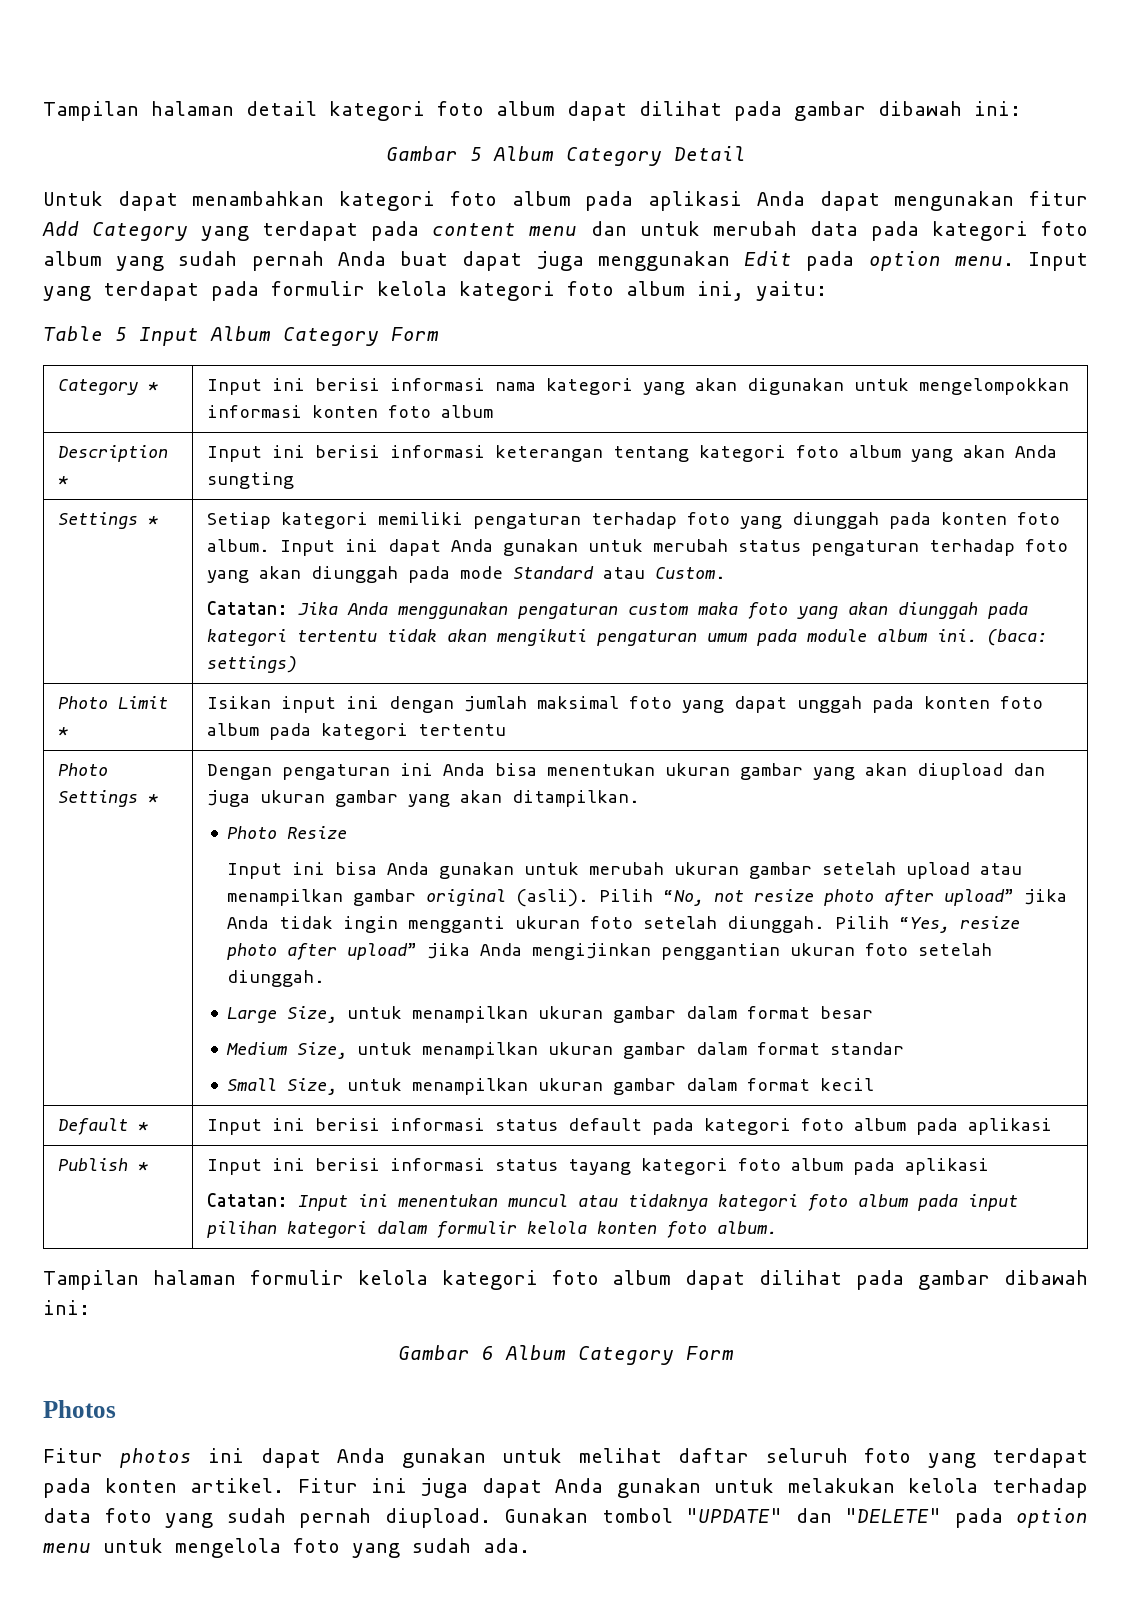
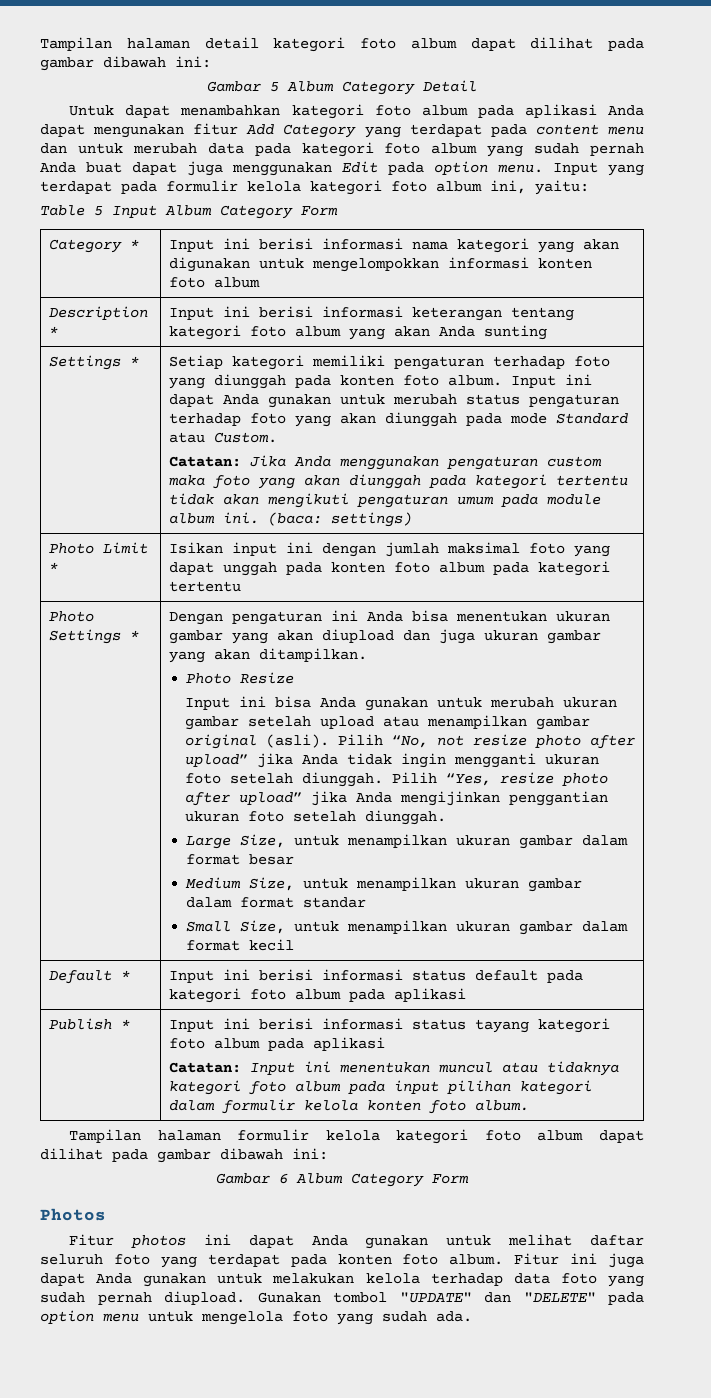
[207,472,295,489] sungting -> [483,325,547,340] sunting
[190,1478,285,1493] artikel. -> [402,1254,504,1265] foto album.

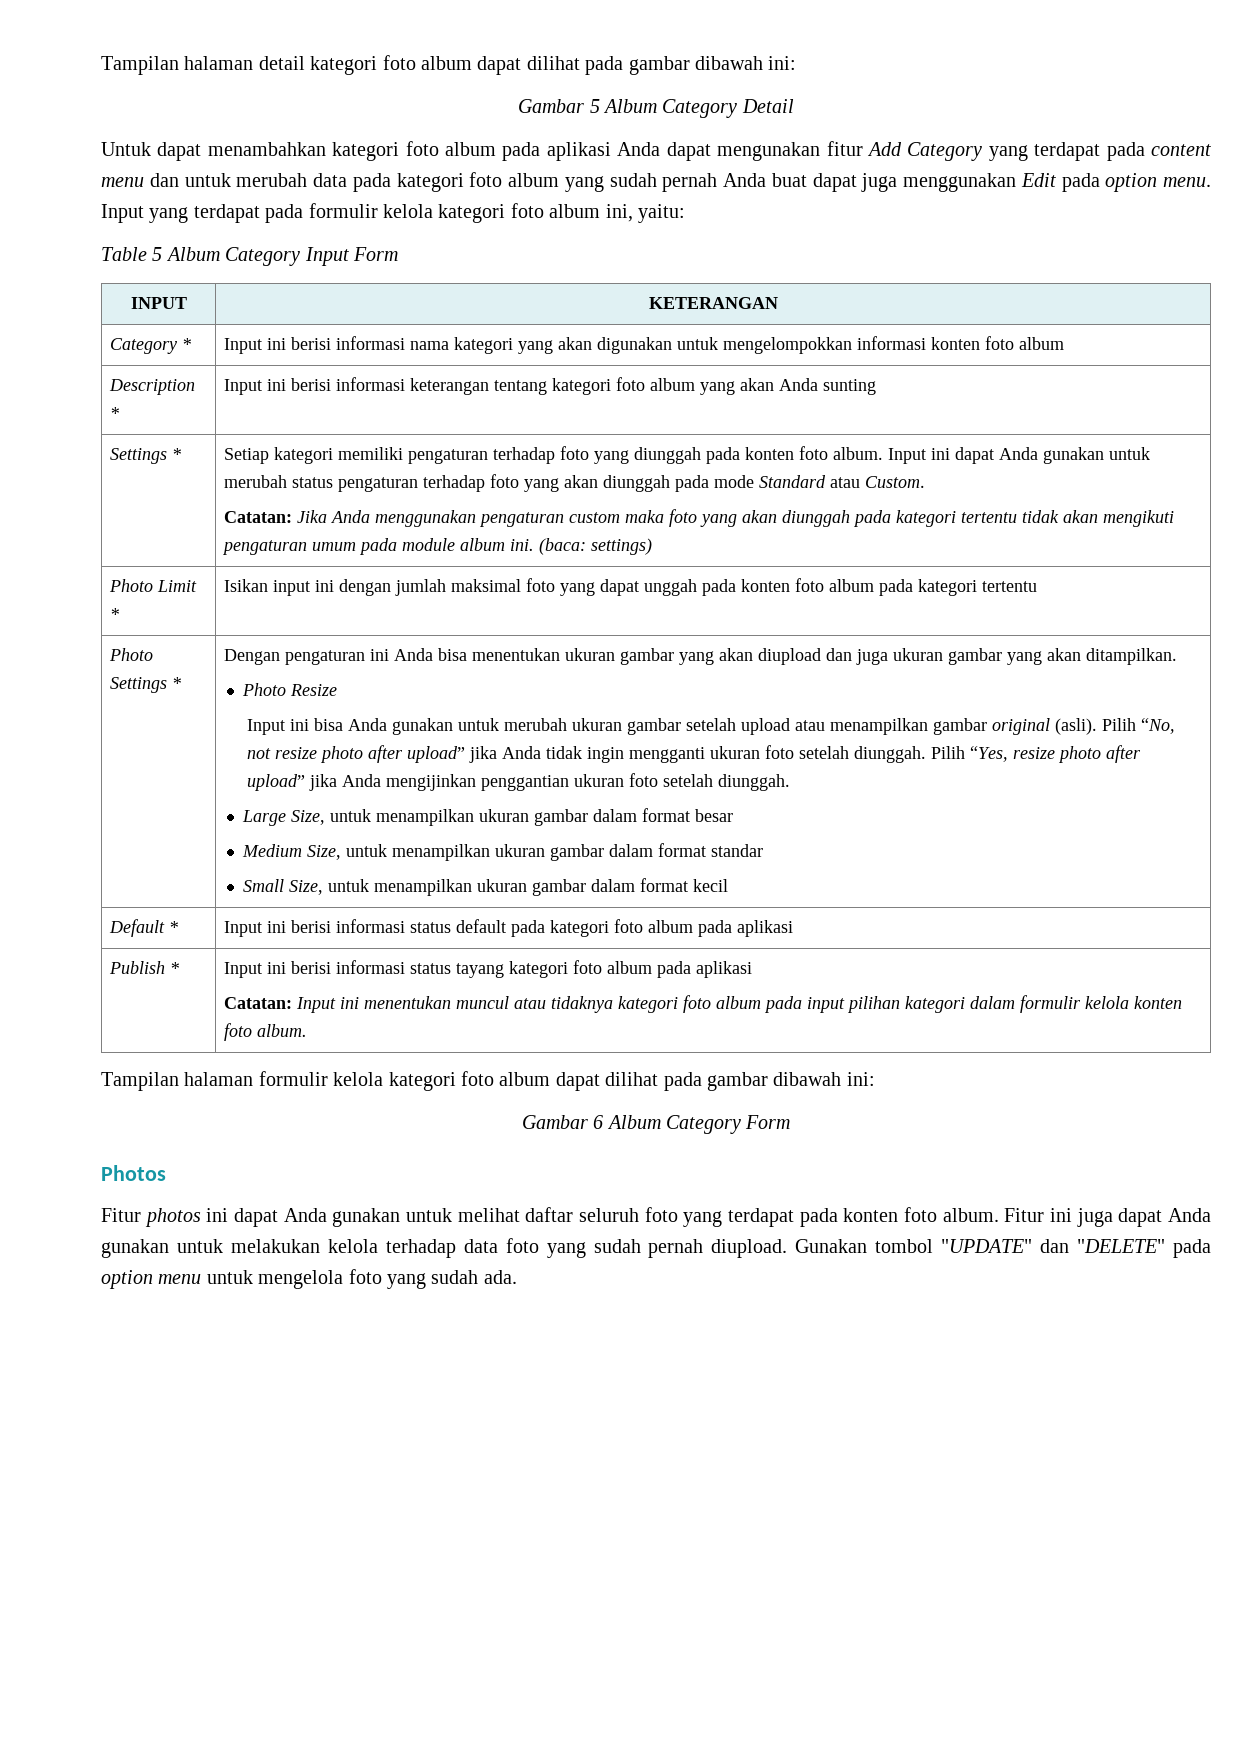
[112,205,338,219] Input Album Category Form -> [165,247,398,266] [130,297,187,309] [648,297,778,309] Album Category Input Form // INPUT | KETERANGAN

